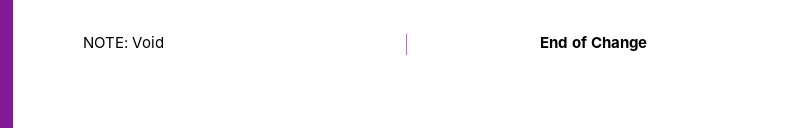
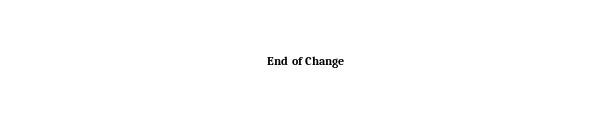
[83,35,165,48] NOTE: Void // -> (267, 60) none

